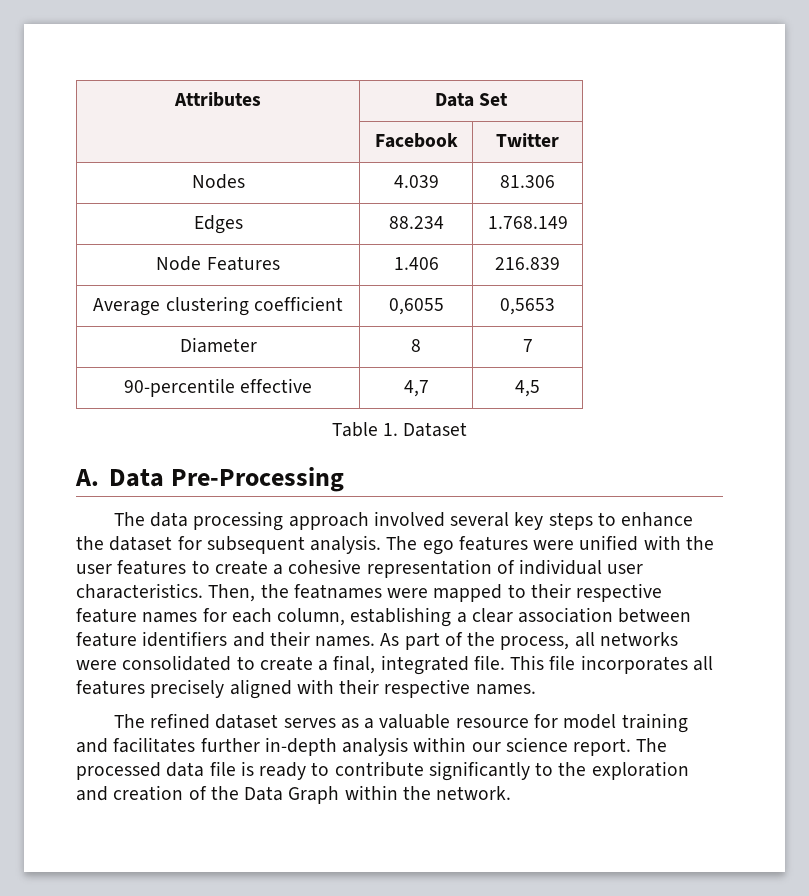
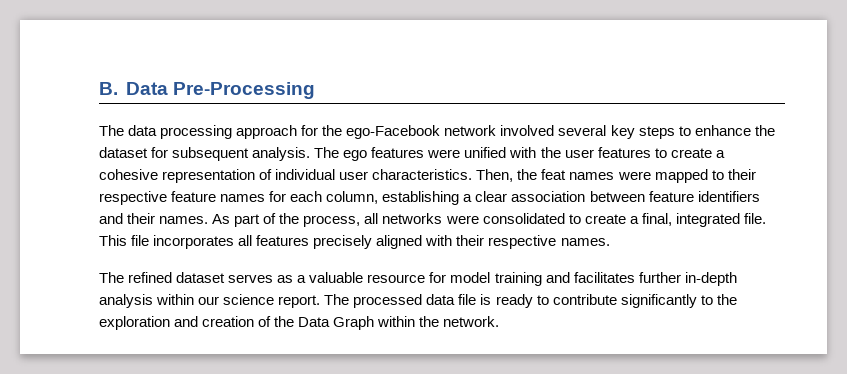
[174,92,261,107] [434,93,509,107] [374,133,458,148] [496,133,559,147] [191,174,245,189] [393,175,439,188] [500,175,555,188] [193,215,243,234] [388,216,444,229] [487,216,568,229] [156,256,280,271] [393,257,439,270] [495,257,560,270] [93,296,343,316] [388,298,444,315] [500,298,555,315] [179,337,257,353] [411,339,421,352] [522,339,533,352] [123,378,313,397] [403,380,429,397] [515,380,540,397] [331,422,468,437] [75,469,99,486] Attributes | Data Set // | Facebook | Twitter // Nodes | 4.039 | 81.306 // Edges | 88.234 | 1.768.149 // Node Features | 1.406 | 216.839 // Average clustering coefficient | 0,6055 | 0,5653 // Diameter | 8 | 7 // 90-percentile effective | 4,7 | 4,5 // Table 1. Dataset // A. -> [99,82,118,95] B.
(369, 521) none -> [301,125,497,139] for the ego-Facebook network
[293,584,382,599] featnames -> [541,169,615,180] feat names

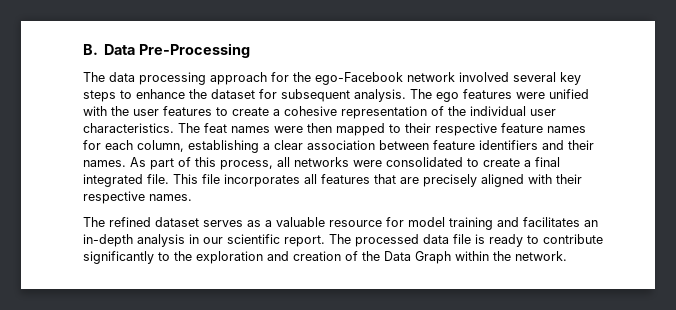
(273, 174) none -> [448,106,466,116] the
[476,169,538,182] Then, the -> [178,123,200,133] The
(651, 175) none -> [307,123,332,133] then
[279,213,300,224] the -> [195,157,216,167] this
[641,213,672,226] final, -> [535,157,560,167] final
(310, 240) none -> [374,174,419,184] that are
[638,272,681,283] further -> [584,220,598,227] an
[156,294,275,305] within our science -> [189,234,280,244] in our scientific

